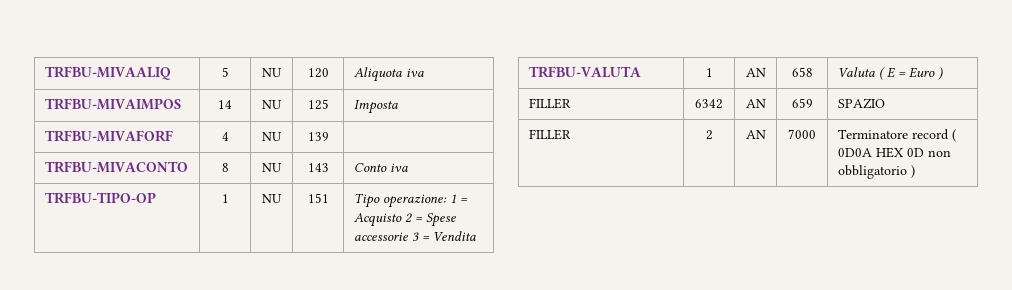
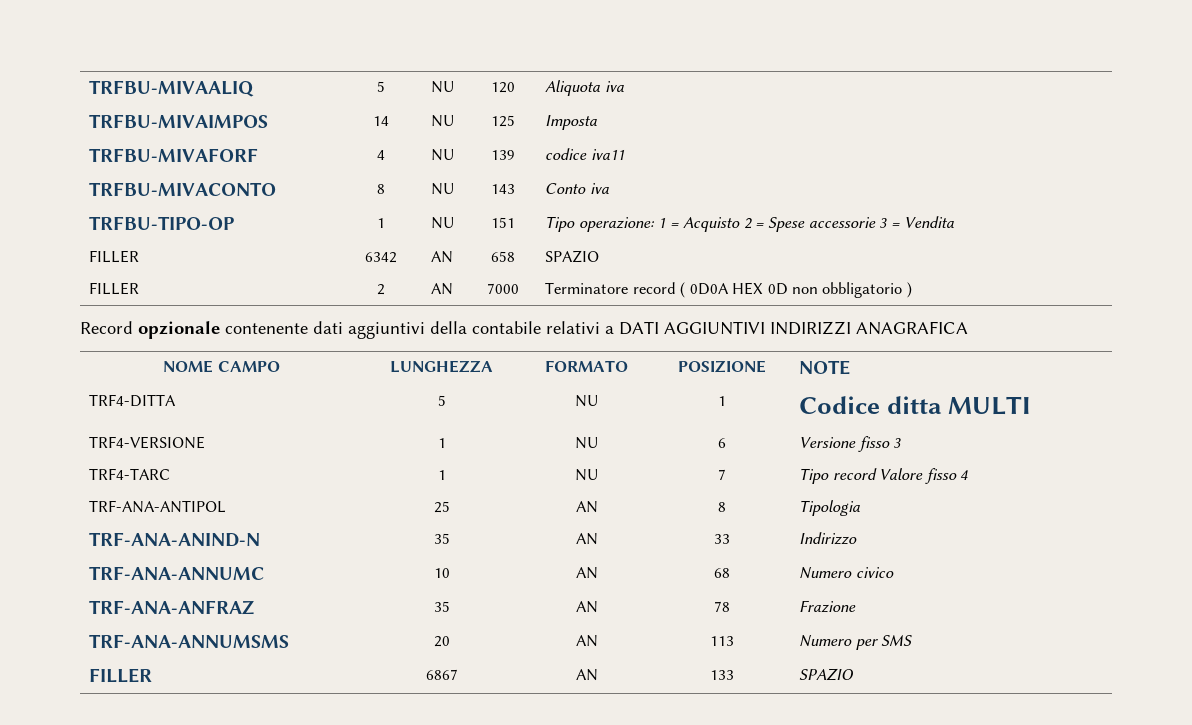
(329, 136) none -> [545,148,625,160] codice iva11
[528,66,641,78] [705,68,713,77] [745,68,766,77] [791,67,813,77] [837,67,943,80] // TRFBU-VALUTA | 1 | AN | 658 | Valuta ( E = Euro ) -> (955, 222) none
[791,98,813,108] 659 -> [491,251,515,262] 658
(915, 171) none -> [80,321,968,339] [163,360,280,373] [390,360,493,373] [545,360,628,372] [677,360,766,373] [799,360,851,375] [89,394,177,407] [437,395,446,406] [575,395,598,407] [717,396,726,406] [799,396,1032,415] [89,436,206,449] [437,438,446,448] [575,437,598,449] [717,438,726,448] [799,436,902,452] [89,468,171,480] [437,470,446,480] [575,469,598,481] [717,469,726,480] [799,468,969,484] [89,500,227,513] [433,501,450,513] [575,501,598,513] [717,502,726,512] [799,500,861,516] [89,532,261,547] [433,533,450,544] [575,533,598,545] [713,534,730,544] [799,532,858,545] [89,566,265,580] [433,568,450,578] [575,567,598,579] [713,568,730,578] [799,567,894,579] [89,600,255,615] [433,601,450,612] [575,601,598,613] [713,601,730,612] [799,600,857,613] [89,634,290,648] [433,636,450,647] [575,635,598,647] [709,636,734,646] [799,635,913,650] [89,668,153,683] [425,669,458,680] [575,669,598,681] [709,670,734,680] [799,668,855,681] // Record opzionale contenente dati aggiuntivi della contabile relativi a DATI AGGIUNTIVI INDIRIZZI ANAGRAFICA // NOME CAMPO | LUNGHEZZA | FORMATO | POSIZIONE | NOTE // TRF4-DITTA | 5 | NU | 1 | Codice ditta MULTI // TRF4-VERSIONE | 1 | NU | 6 | Versione fisso 3 // TRF4-TARC | 1 | NU | 7 | Tipo record Valore fisso 4 // TRF-ANA-ANTIPOL | 25 | AN | 8 | Tipologia // TRF-ANA-ANIND-N | 35 | AN | 33 | Indirizzo // TRF-ANA-ANNUMC | 10 | AN | 68 | Numero civico // TRF-ANA-ANFRAZ | 35 | AN | 78 | Frazione // TRF-ANA-ANNUMSMS | 20 | AN | 113 | Numero per SMS // FILLER | 6867 | AN | 133 | SPAZIO

